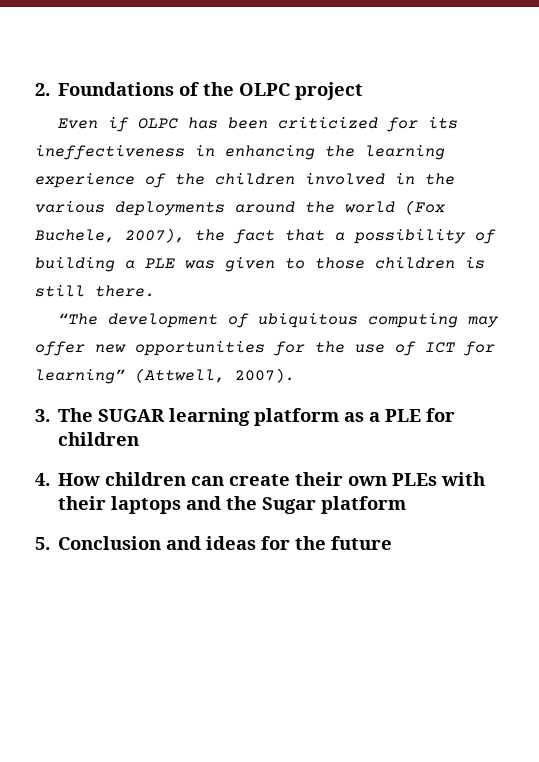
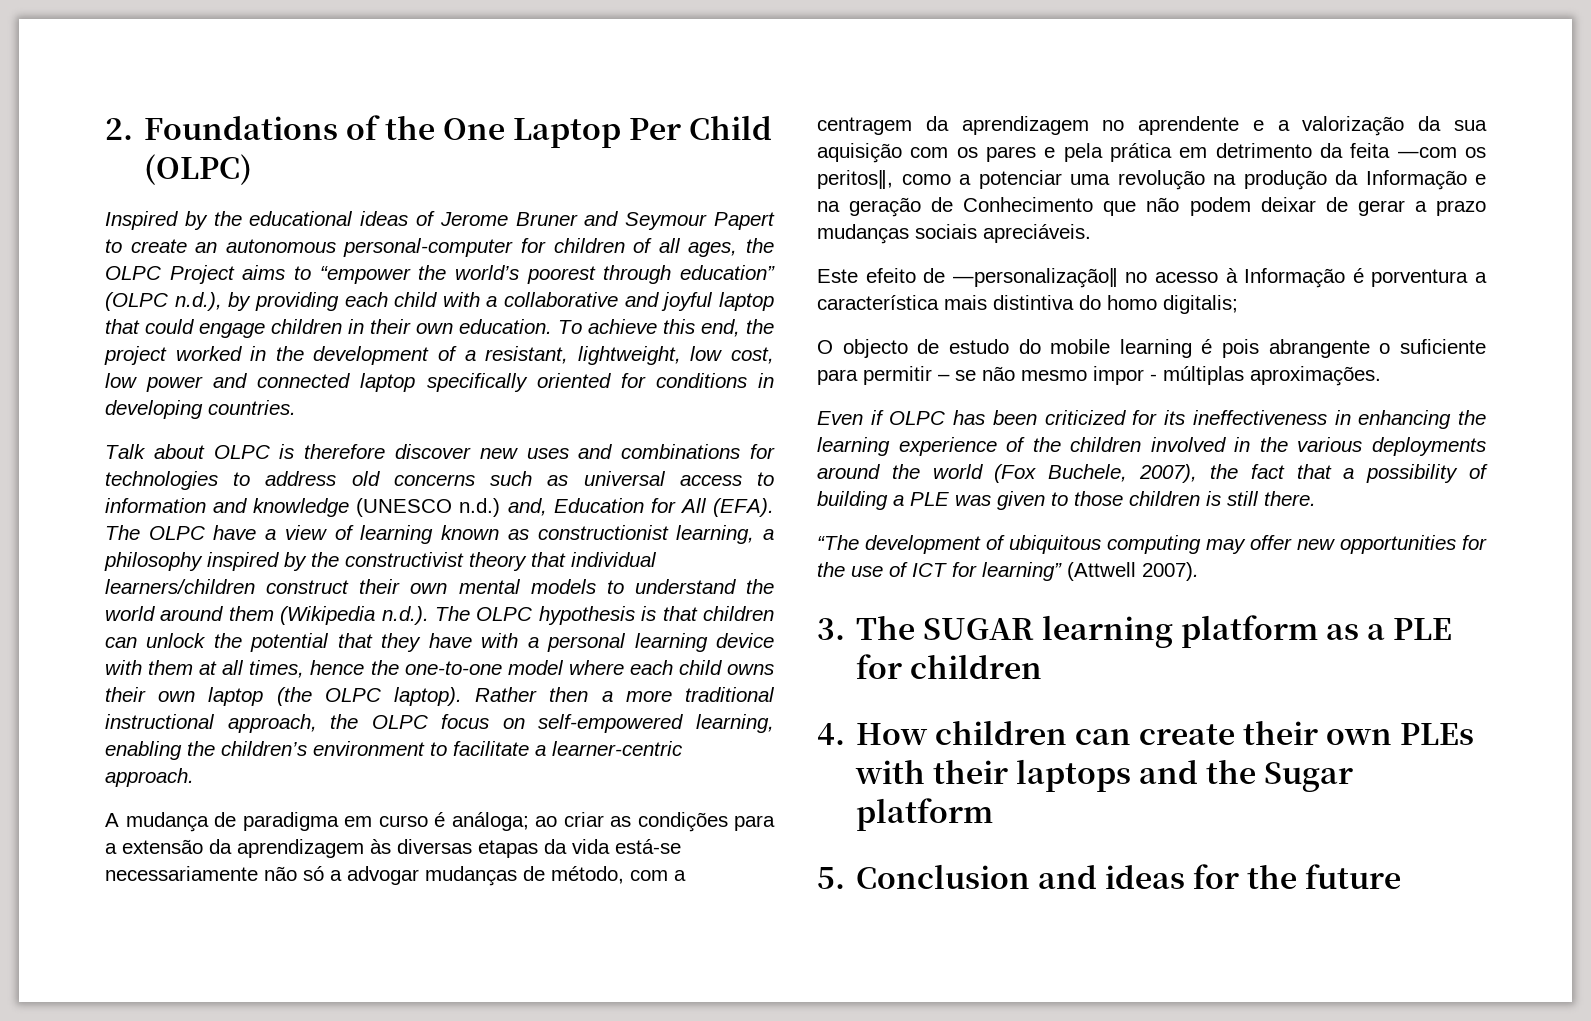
[239,82,364,100] OLPC project -> [442,115,773,148] [143,154,252,185] [105,211,775,230] [105,238,775,257] [105,265,775,284] [105,292,774,311] [105,319,774,338] [104,346,775,365] [105,373,774,392] [105,400,296,419] [105,444,775,459] [105,471,774,490] [105,498,774,517] [105,525,774,544] [104,552,657,571] [105,579,774,594] [105,606,774,625] [105,633,774,652] [105,660,775,678] [105,687,775,706] [105,714,774,733] [105,741,683,760] [105,768,194,787] [105,812,775,832] [105,839,681,858] [105,866,686,886] [817,116,1487,136] [817,143,1486,163] [817,170,1486,190] [817,197,1486,217] [817,224,1091,244] [817,268,1487,288] [817,295,1238,314] [817,339,1486,358] [817,366,1381,386] One Laptop Per Child (OLPC) // Inspired by the educational ideas of Jerome Bruner and Seymour Papert to create an autonomous personal-computer for children of all ages, the OLPC Project aims to “empower the world’s poorest through education” (OLPC n.d.), by providing each child with a collaborative and joyful laptop that could engage children in their own education. To achieve this end, the project worked in the development of a resistant, lightweight, low cost, low power and connected laptop specifically oriented for conditions in developing countries. // Talk about OLPC is therefore discover new uses and combinations for technologies to address old concerns such as universal access to information and knowledge (UNESCO n.d.) and, Education for All (EFA). The OLPC have a view of learning known as constructionist learning, a philosophy inspired by the constructivist theory that individual learners/children construct their own mental models to understand the world around them (Wikipedia n.d.). The OLPC hypothesis is that children can unlock the potential that they have with a personal learning device with them at all times, hence the one-to-one model where each child owns their own laptop (the OLPC laptop). Rather then a more traditional instructional approach, the OLPC focus on self-empowered learning, enabling the children’s environment to facilitate a learner-centric approach. // A mudança de paradigma em curso é análoga; ao criar as condições para a extensão da aprendizagem às diversas etapas da vida está-se necessariamente não só a advogar mudanças de método, com a centragem da aprendizagem no aprendente e a valorização da sua aquisição com os pares e pela prática em detrimento da feita ―com os peritos‖, como a potenciar uma revolução na produção da Informação e na geração de Conhecimento que não podem deixar de gerar a prazo mudanças sociais apreciáveis. // Este efeito de ―personalização‖ no acesso à Informação é porventura a característica mais distintiva do homo digitalis; // O objecto de estudo do mobile learning é pois abrangente o suficiente para permitir – se não mesmo impor - múltiplas aproximações.
[135,368,225,383] (Attwell, -> [1067,562,1136,581] (Attwell

